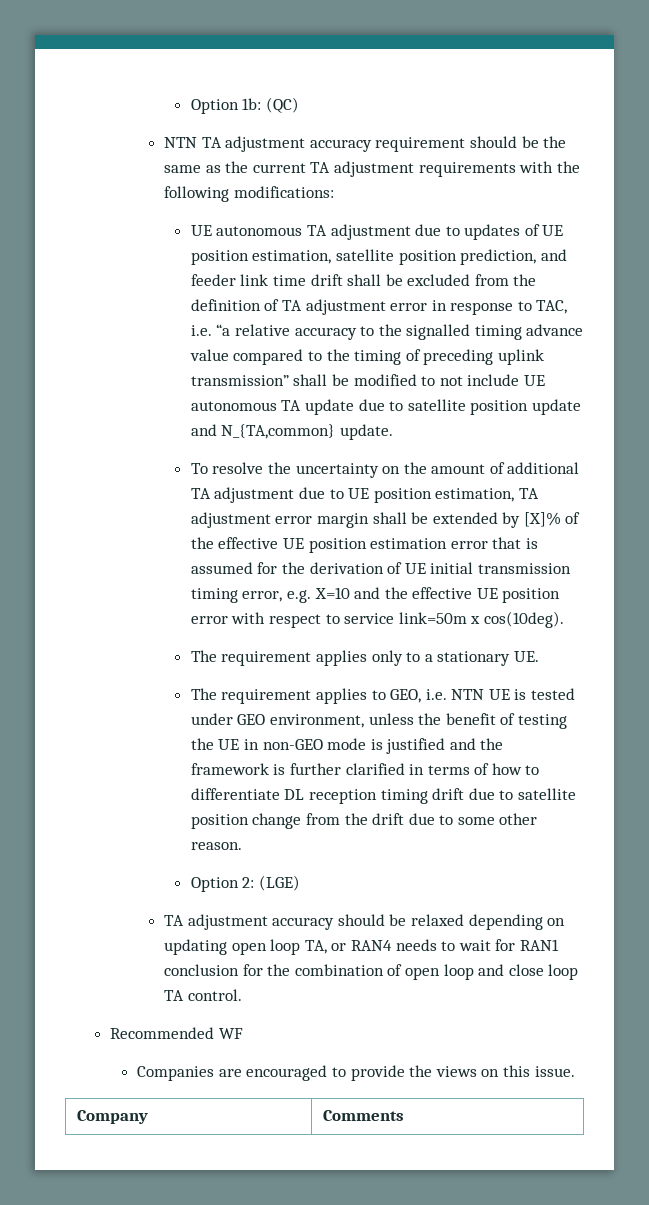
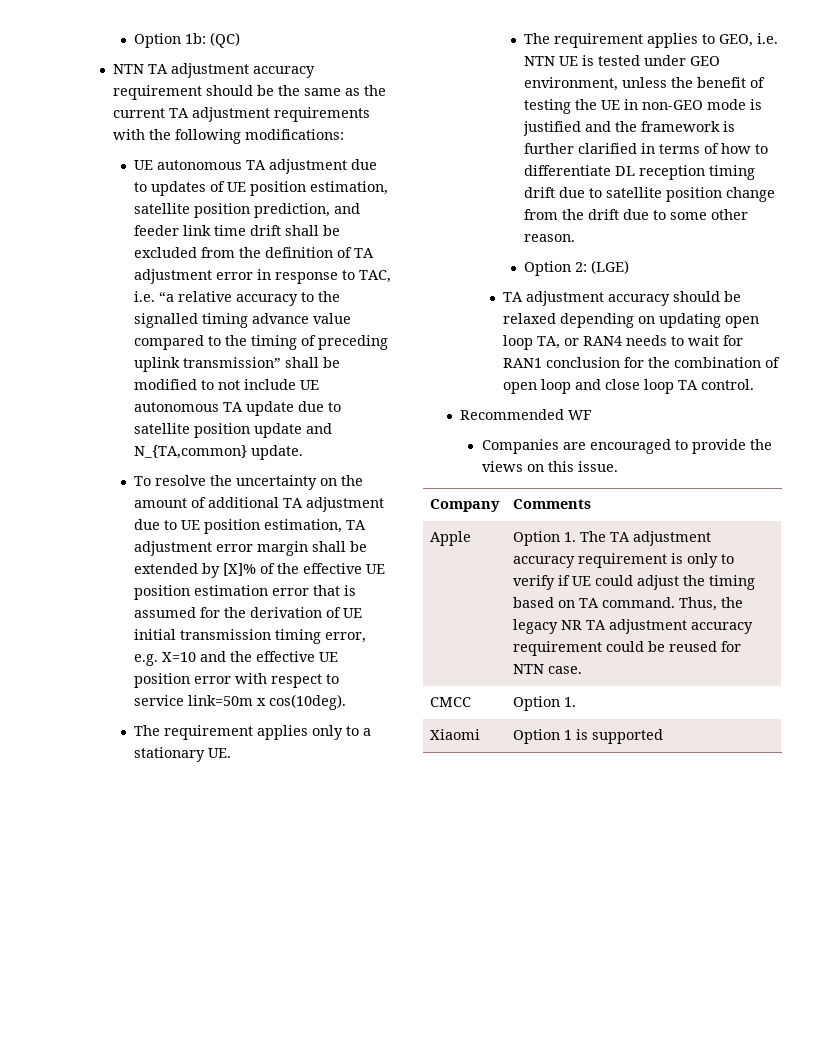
(404, 1115) none -> [429,531,471,546] [512,531,711,546] [512,553,734,568] [512,575,755,590] [512,597,743,611] [512,619,753,634] [512,641,741,656] [512,664,582,674] [429,697,471,707] [512,696,576,711] [429,729,480,740] [512,729,663,744] // Apple | Option 1. The TA adjustment accuracy requirement is only to verify if UE could adjust the timing based on TA command. Thus, the legacy NR TA adjustment accuracy requirement could be reused for NTN case. // CMCC | Option 1. // Xiaomi | Option 1 is supported

